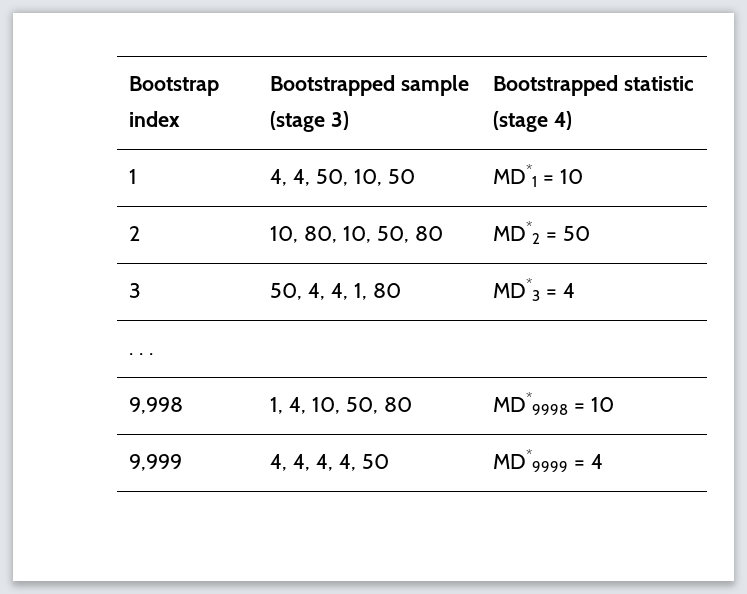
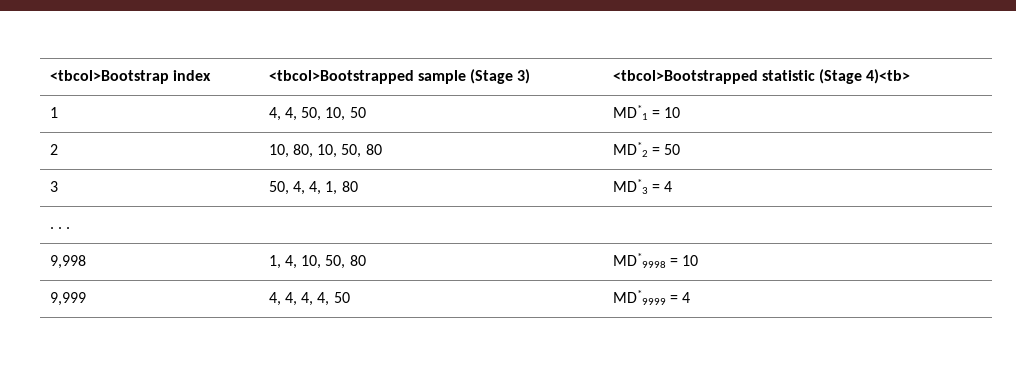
[129,76,220,96] Bootstrap -> [49,70,169,84] <tbcol>Bootstrap
[270,75,470,96] [270,111,350,132] [493,75,695,96] [493,111,573,132] Bootstrapped sample (stage 3) | Bootstrapped statistic (stage 4) -> [268,69,531,84] [612,69,911,84] <tbcol>Bootstrapped sample (Stage 3) | <tbcol>Bootstrapped statistic (Stage 4)<tb>

